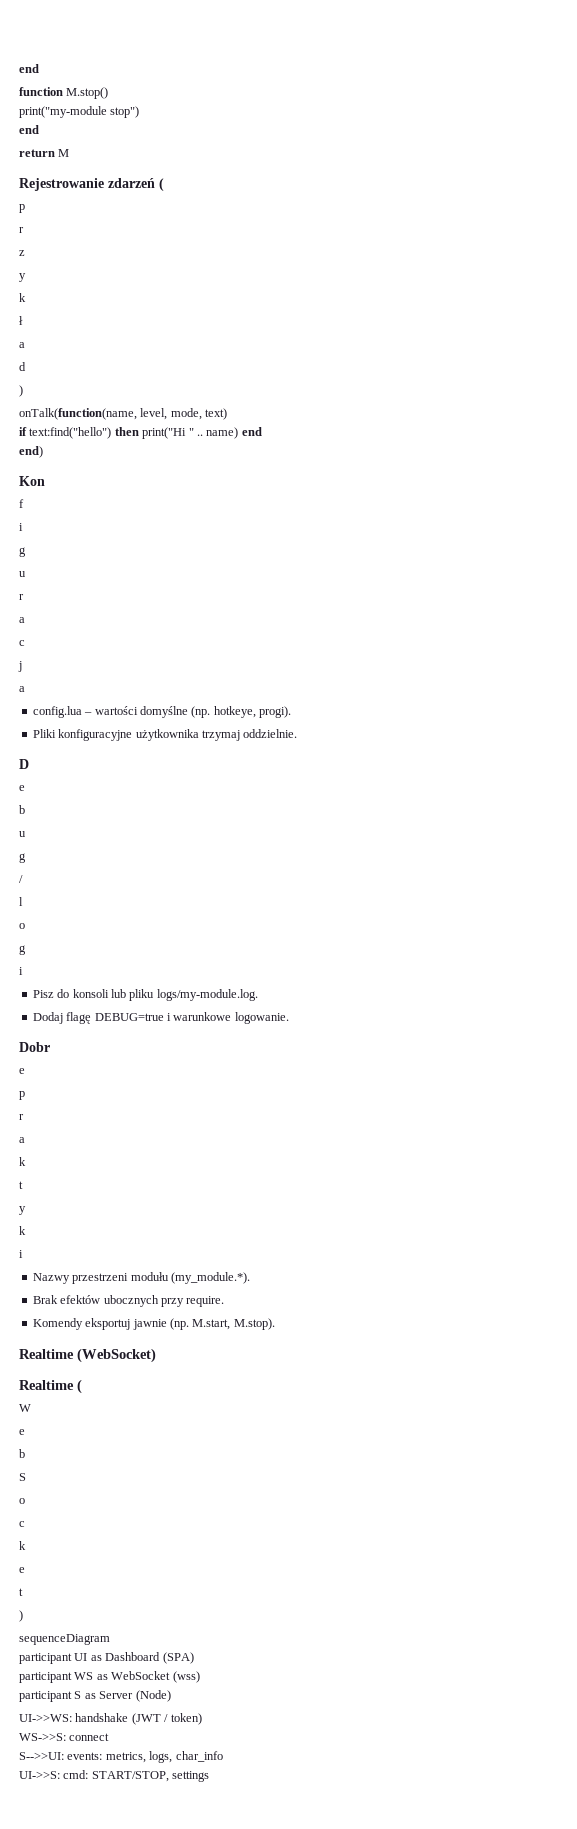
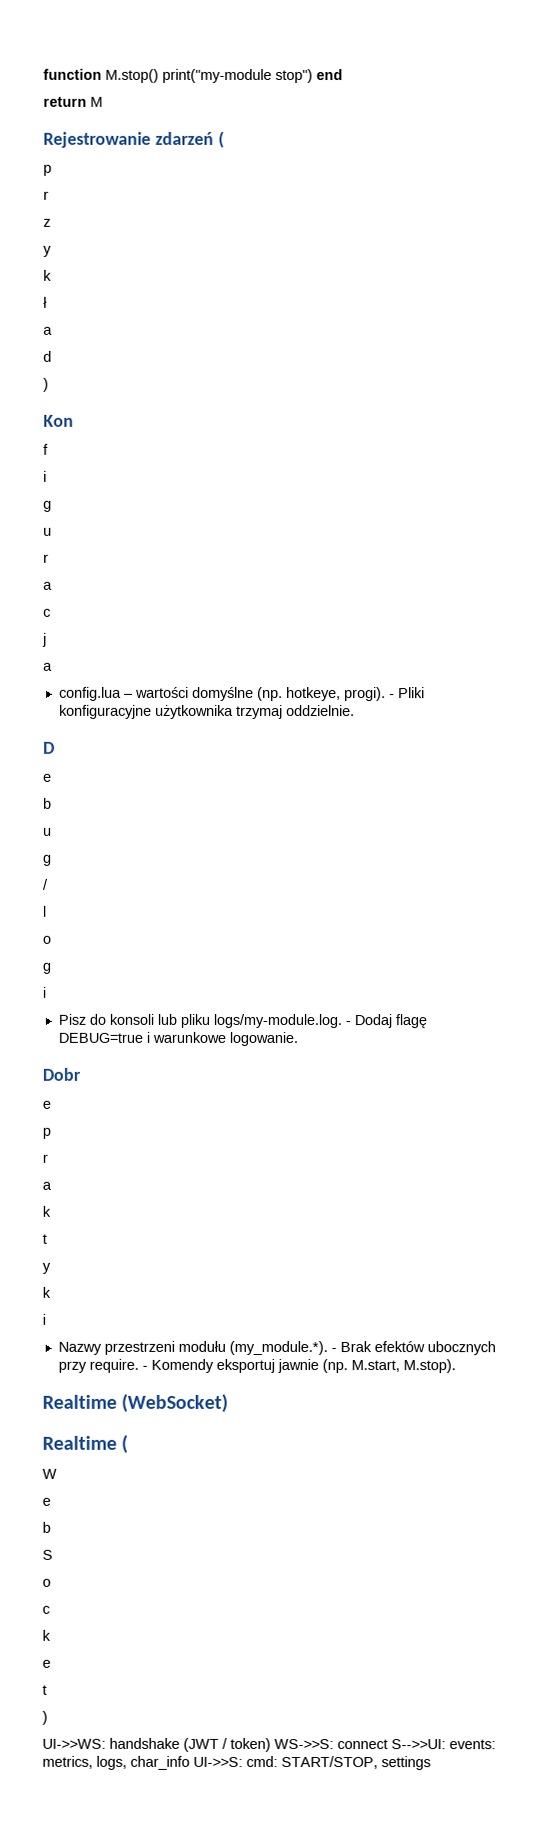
[19,64,39,73] end // -> (43, 74) none
(109, 93) // -> (159, 75) none
(140, 112) // -> (313, 76) none
[19,408,228,420] [19,427,262,439] [19,446,43,458] // onTalk(function(name, level, mode, text) // if text:find("hello") then print("Hi " .. name) end // end) -> (49, 384) none
(291, 712) // -> [388,694,395,699] -
(258, 995) // -> [344,1021,351,1026] -
(250, 1278) // -> [330,1348,337,1353] -
(225, 1301) // -> [141,1365,148,1370] -
[19,1634,110,1645] [19,1652,194,1664] [19,1671,200,1683] [19,1690,171,1702] // sequenceDiagram // participant UI as Dashboard (SPA) // participant WS as WebSocket (wss) // participant S as Server (Node) -> (48, 1717) none
(202, 1719) // -> (271, 1744) none
(110, 1737) // -> (388, 1744) none
(223, 1756) // -> (190, 1762) none

